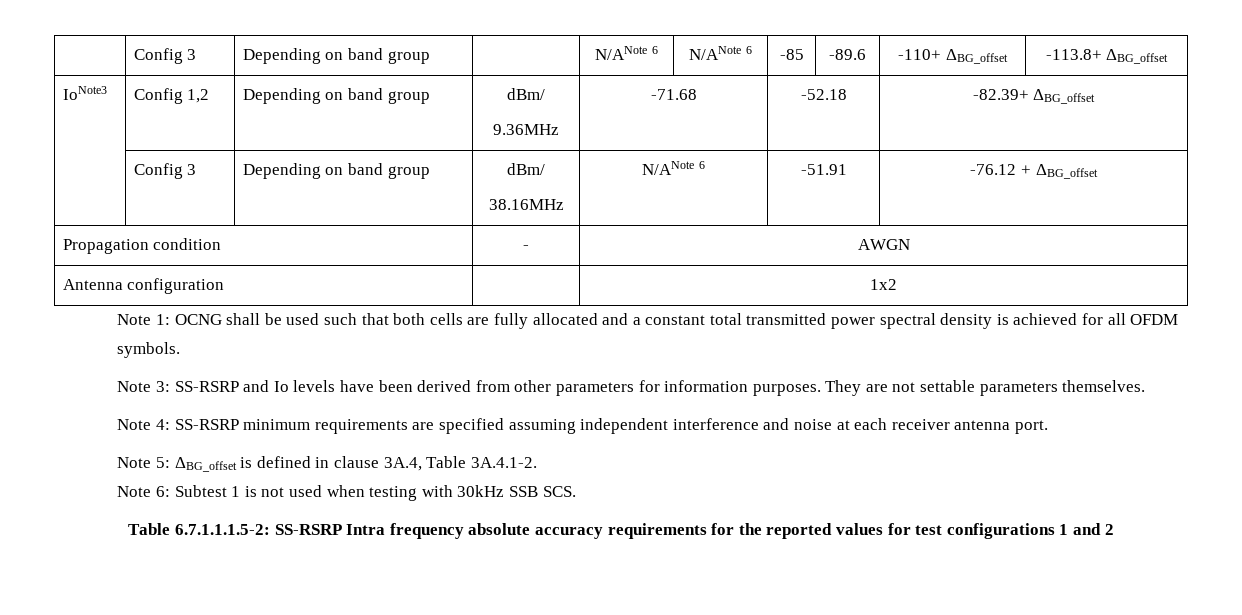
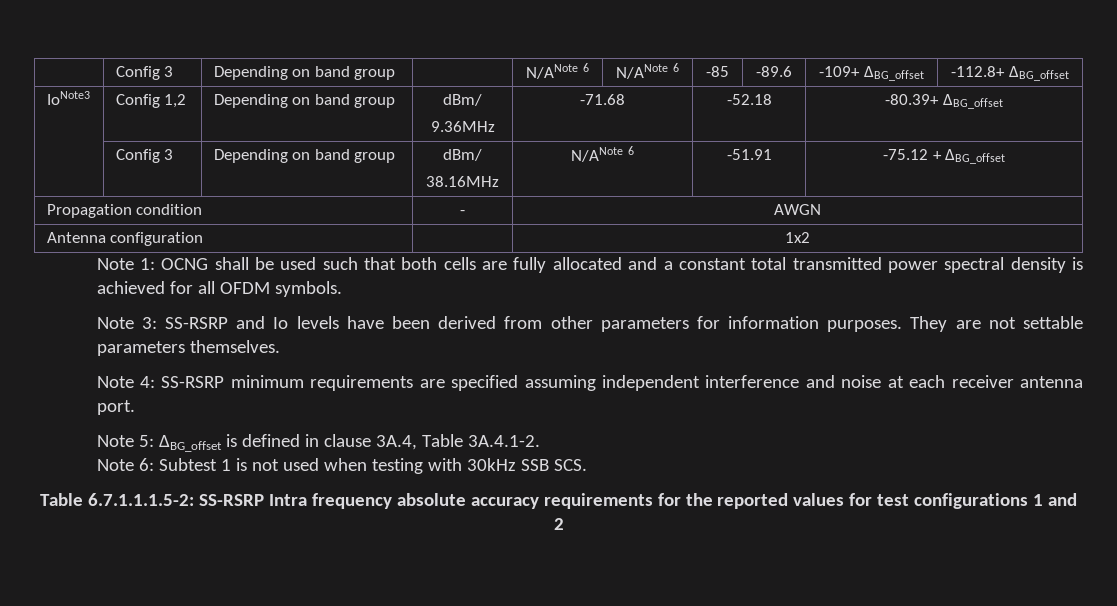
[898,49,942,60] -110+ -> [819,66,861,77] -109+
[1045,49,1102,60] -113.8+ -> [951,66,1006,77] -112.8+
[972,89,1029,100] -82.39+ -> [885,94,940,105] -80.39+
[970,164,1017,175] -76.12 -> [883,149,929,160] -75.12

